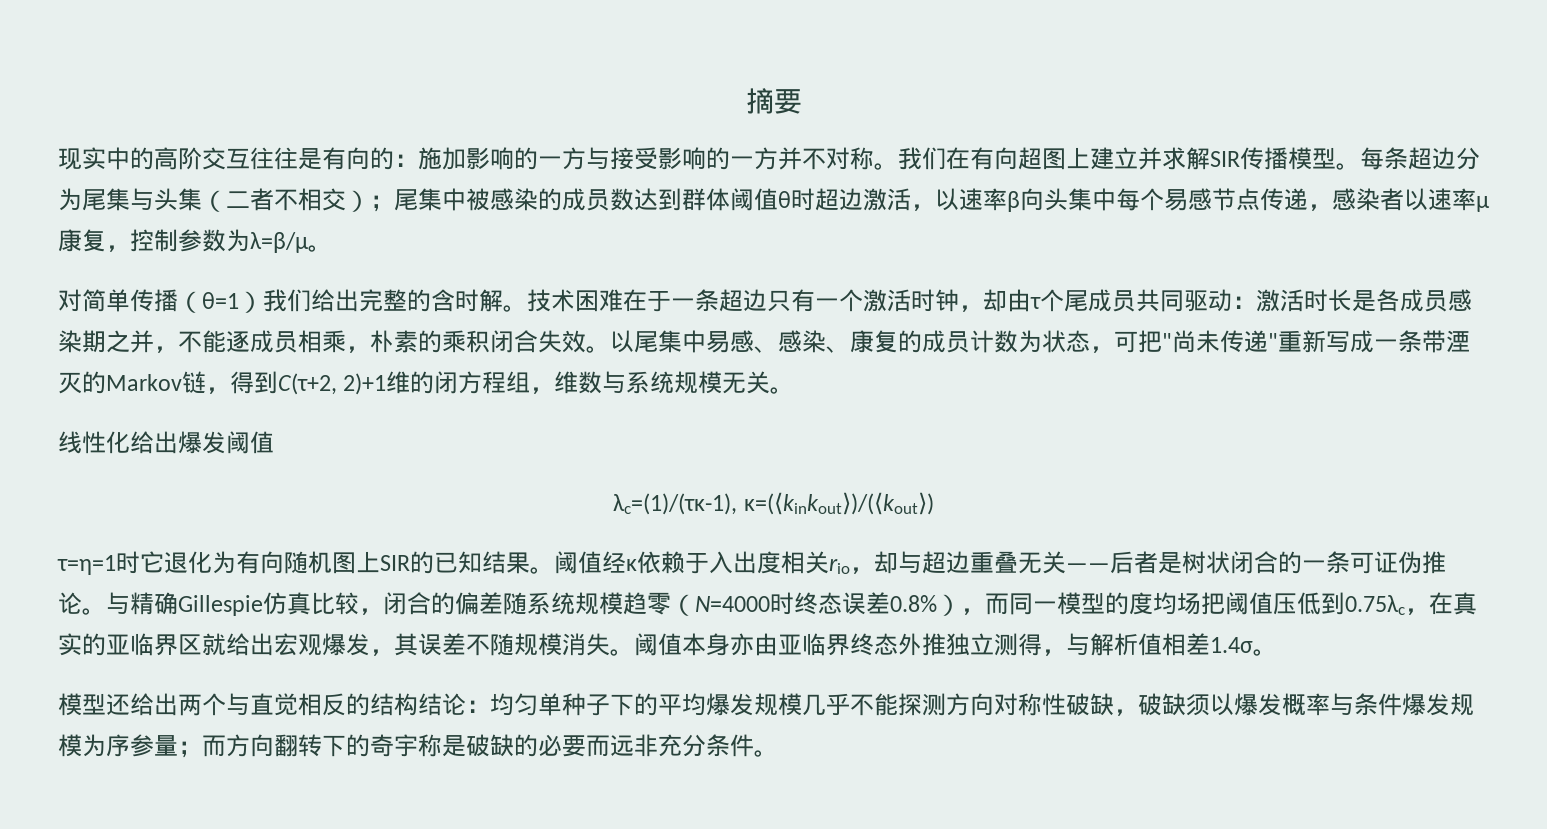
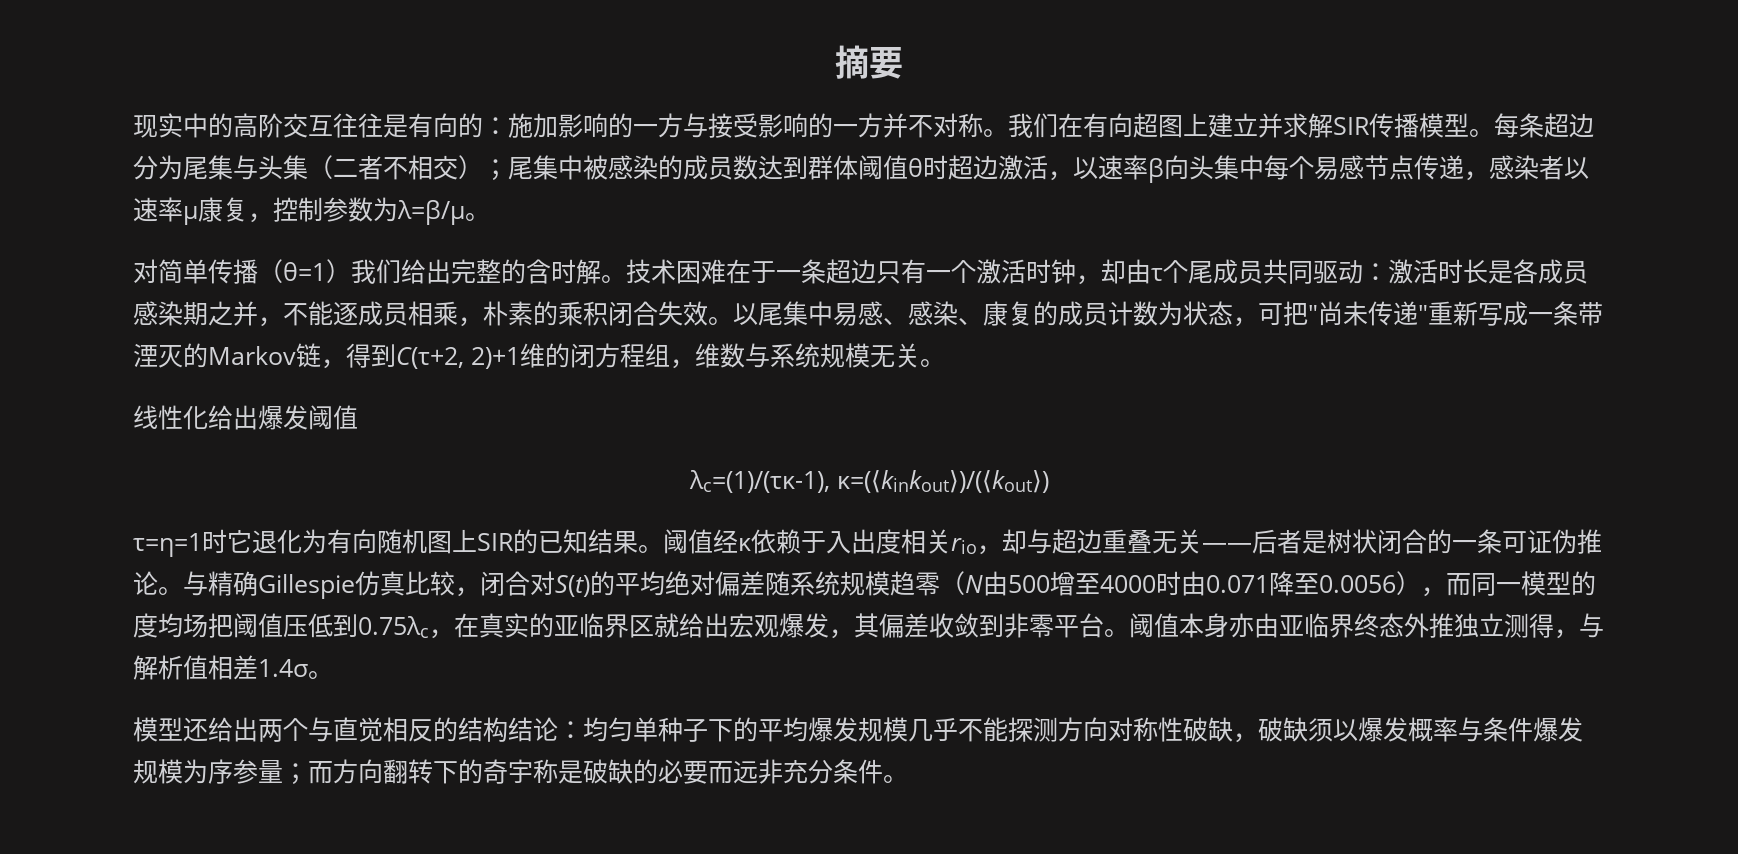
[431,592,455,615] 的 -> [530,571,715,597] 对S(t)的平均绝对
[695,592,937,615] N=4000时终态误差0.8% -> [965,571,1396,596] N由500增至4000时由0.071降至0.0056
[418,633,610,656] 误差不随规模消失 -> [879,613,1104,638] 偏差收敛到非零平台

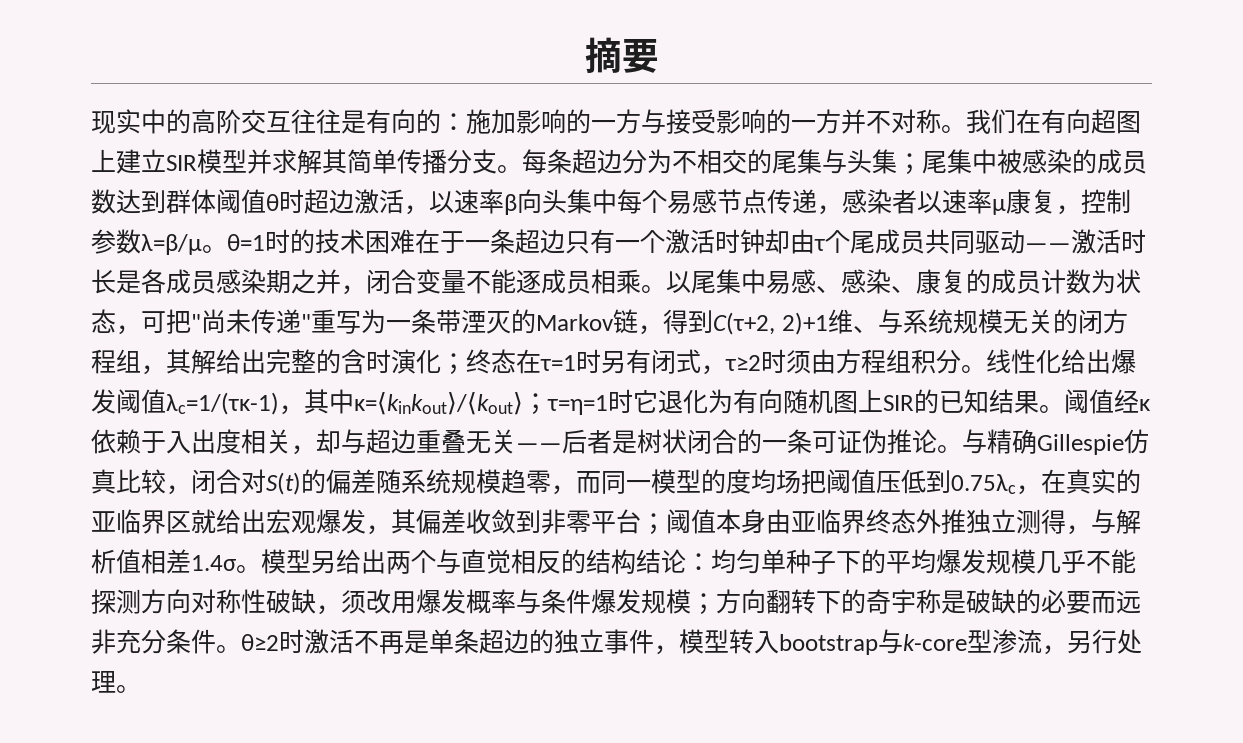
[1258,113,1469,138] 并求解SIR传播模型 -> [166,149,497,174] SIR模型并求解其简单传播分支
(183, 167) none -> [672,149,772,174] 不相交的
[308,155,483,180] （二者不相交） -> (897, 161) none
[373,197,398,222] 为 -> (141, 241) none
[133,259,626,284] // 对简单传播（θ=1）我们给出完整的含时解。 -> [227,229,315,254] θ=1时的
[1076,275,1101,285] ， -> (765, 241) none
[1363,263,1388,281] ： -> [1025,243,1071,251] ——
(283, 322) none -> [366,269,466,294] 闭合变量
[458,301,708,327] ，朴素的乘积闭合失效 -> (641, 281) none
[1453,301,1528,326] 新写成 -> [336,309,386,334] 写为
[545,343,945,369] 的闭方程组，维数与系统规模无关。 // -> [852,309,1128,334] [91,349,986,375] 、与系统规模无关的闭方程组，其解给出完整的含时演化；终态在τ=1时另有闭式，τ≥2时须由方程组积分。
[688,470,1049,493] // λc=(1)/(τκ-1), κ=(⟨kinkout⟩)/(⟨kout⟩) // -> [166,389,548,415] λc=1/(τκ-1)，其中κ=⟨kinkout⟩/⟨kout⟩；
[951,538,977,554] rio -> (291, 441) none
[615,571,715,596] 平均绝对 -> (326, 481) none
[940,571,1421,596] （N由500增至4000时由0.071降至0.0056） -> (551, 482) none
[1104,629,1129,637] 。 -> [641,513,666,535] ；
[1229,613,1254,638] 亦 -> (766, 521) none
[133,717,208,742] // 模型还 -> [261,549,336,574] 模型另
[1258,717,1358,742] 破缺须以 -> [341,589,416,614] 须改用
[183,759,333,785] 为序参量；而 -> [691,593,716,615] ；
(908, 779) none -> [241,629,1142,655] [91,671,141,693] θ≥2时激活不再是单条超边的独立事件，模型转入bootstrap与k-core型渗流，另行处理。

